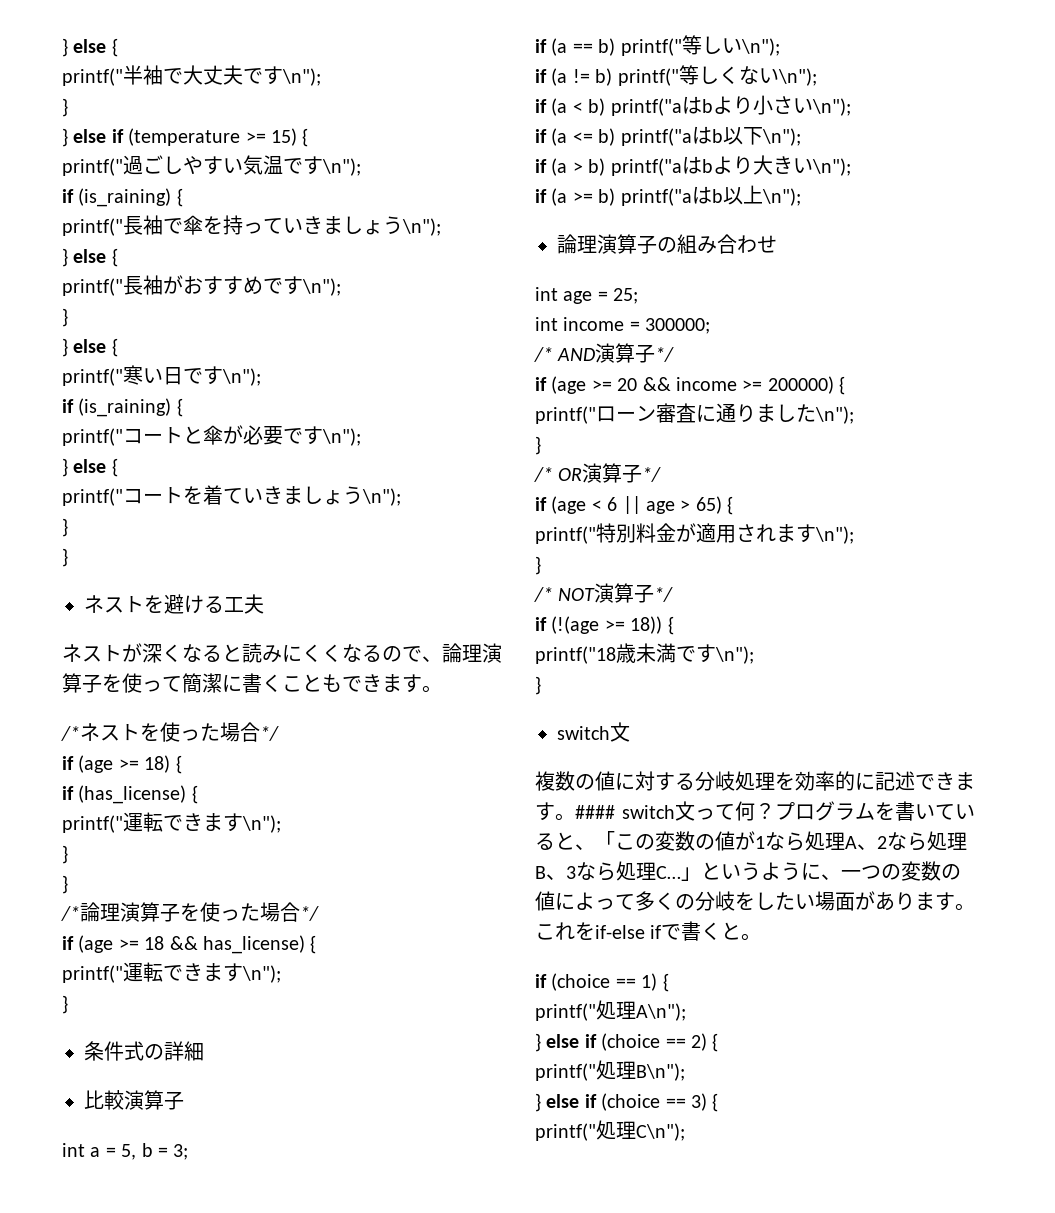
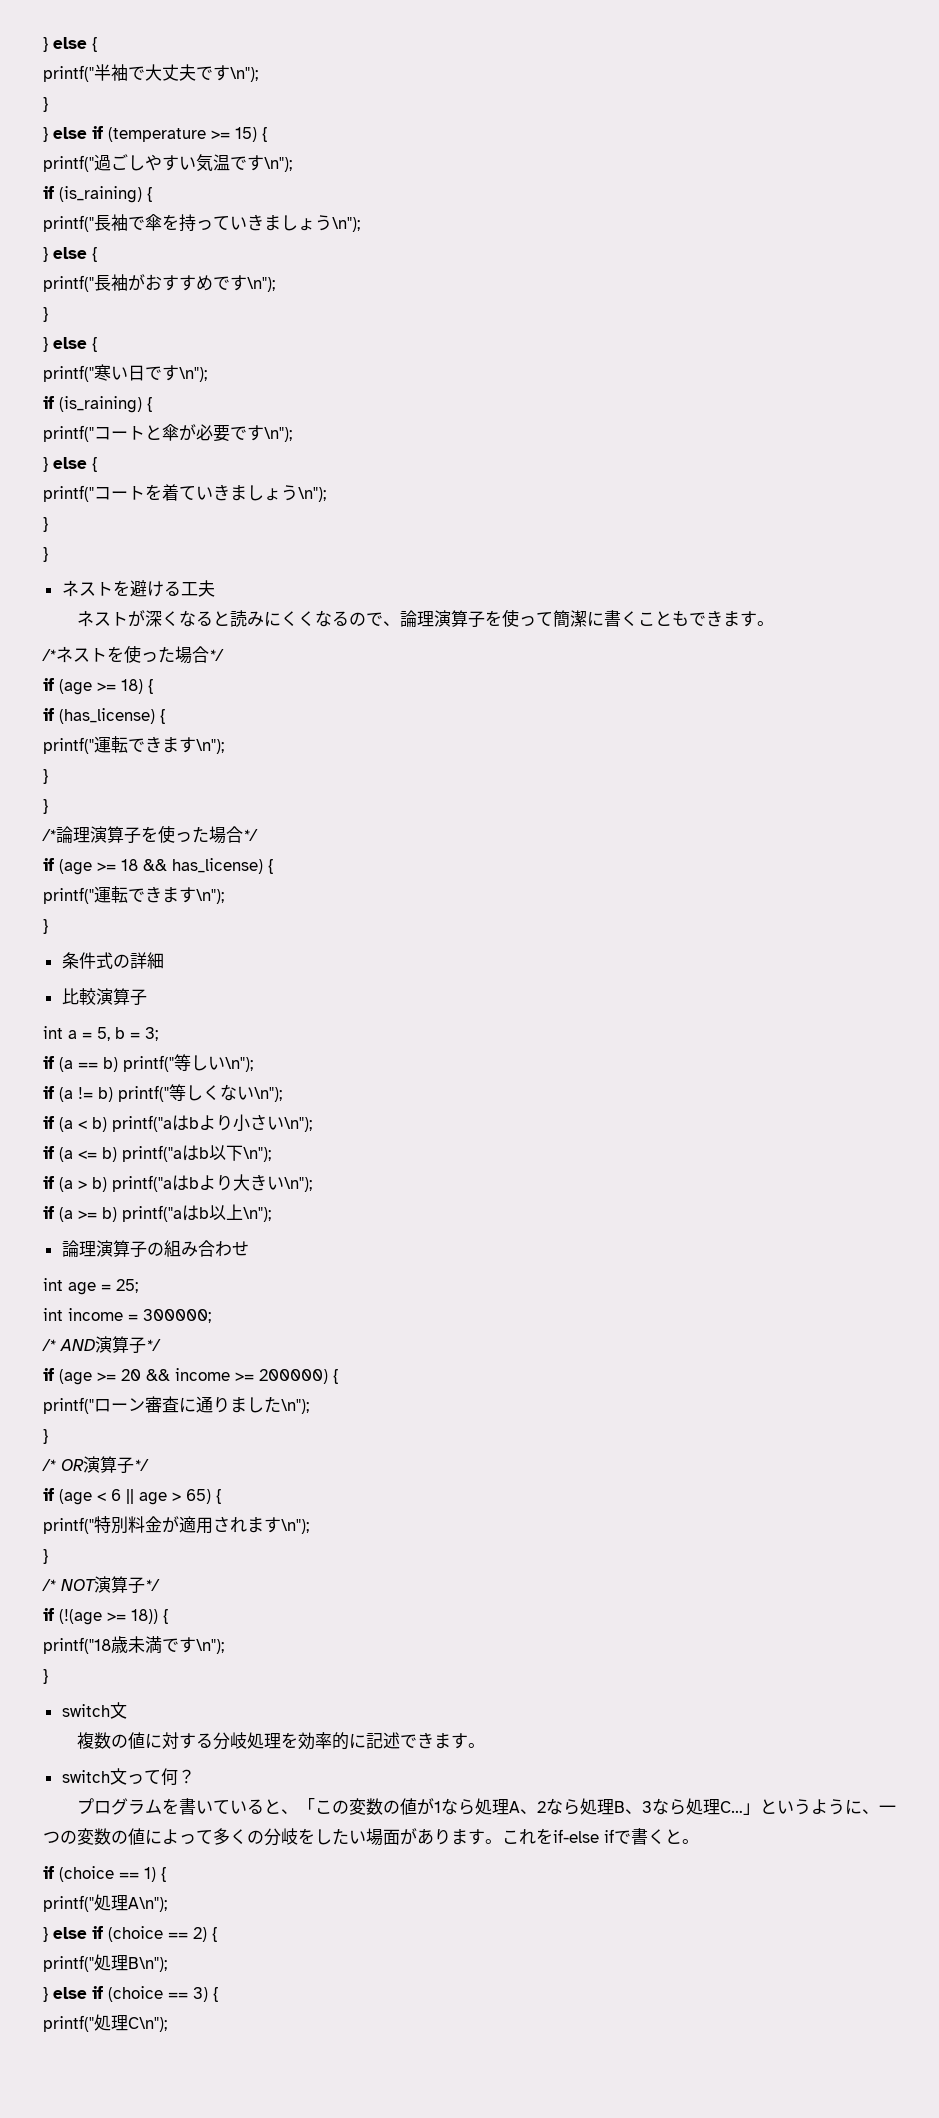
[575,805,615,819] #### -> (486, 1745) //
(775, 811) none -> (195, 1776) //

